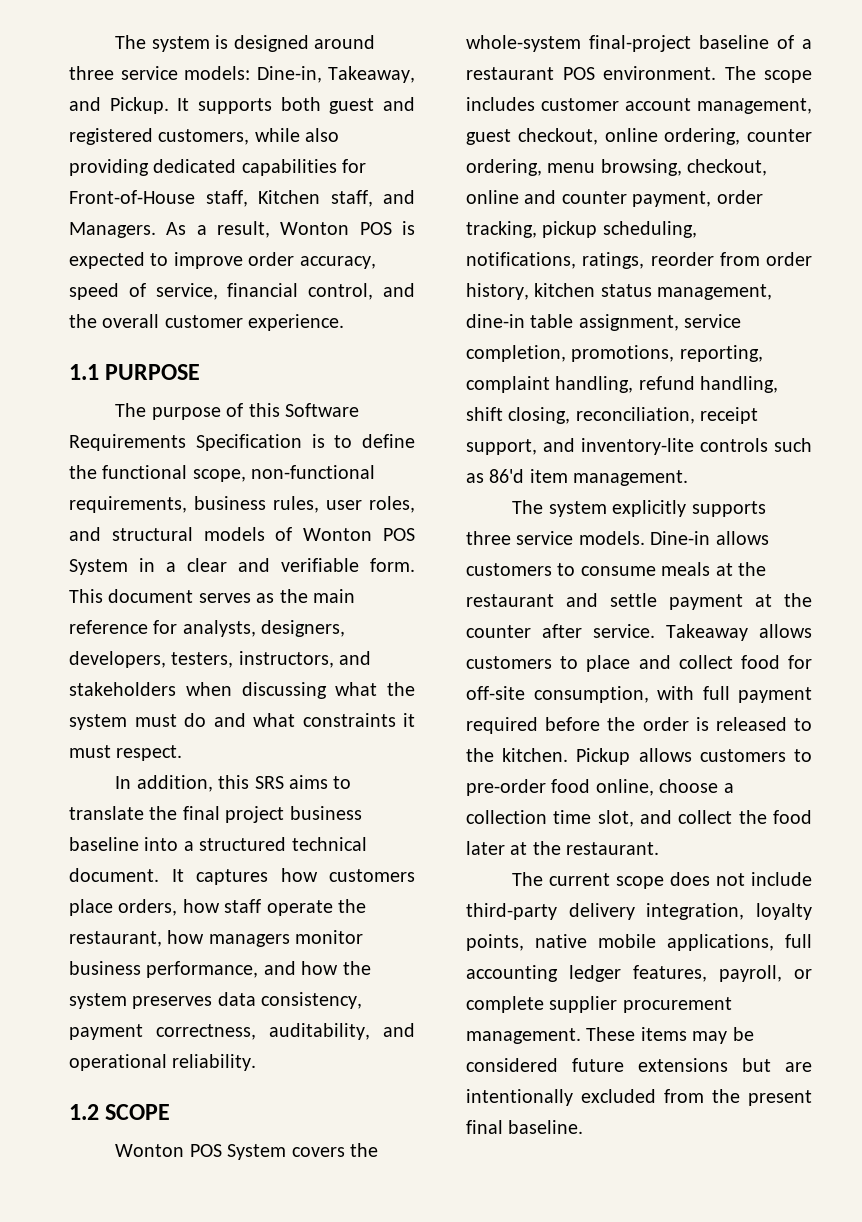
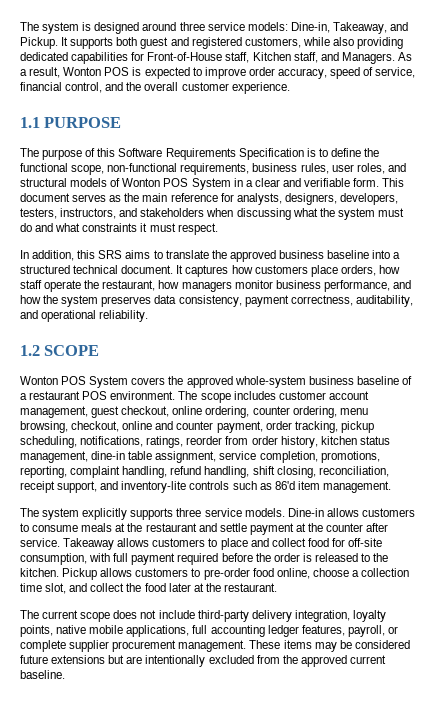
[182,806,285,823] final project -> [229,250,276,262] approved
[466,35,691,52] whole-system final-project -> [186,376,354,388] approved whole-system business
[748,1090,812,1106] [466,1120,503,1134] present final -> [300,655,386,667] approved current

